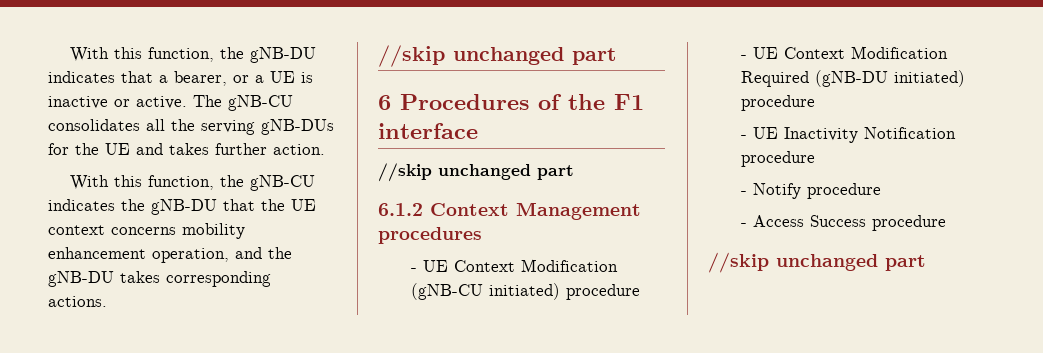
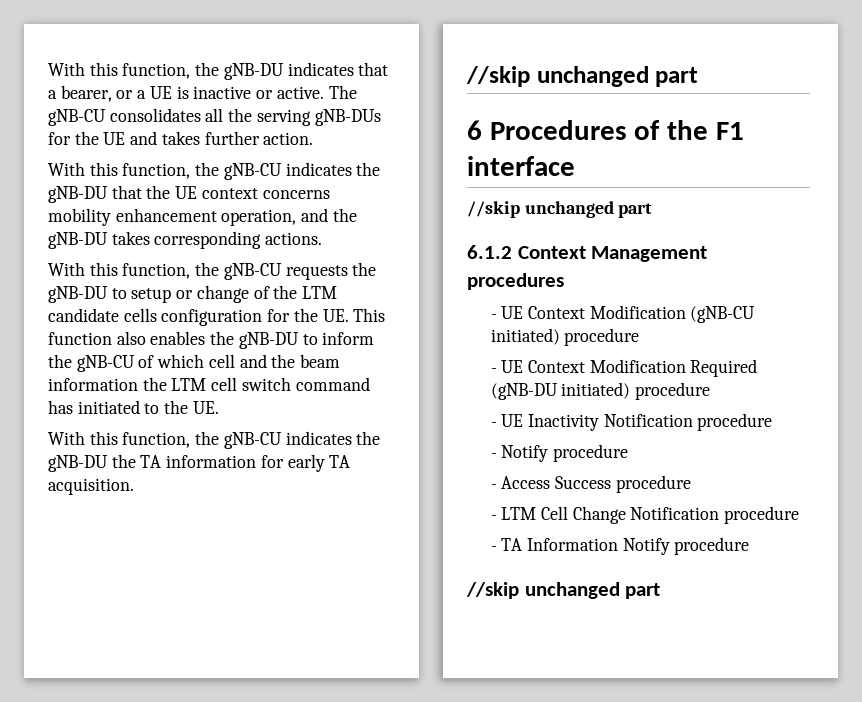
(107, 301) none -> [48,262,377,280] [48,285,338,303] [48,308,386,326] [48,331,375,349] [48,354,341,372] [48,377,370,391] [48,400,219,414] [48,431,381,449] [48,454,351,472] [48,478,134,495] // With this function, the gNB-CU requests the gNB-DU to setup or change of the LTM candidate cells configuration for the UE. This function also enables the gNB-DU to inform the gNB-CU of which cell and the beam information the LTM cell switch command has initiated to the UE. // With this function, the gNB-CU indicates the gNB-DU the TA information for early TA acquisition.
(946, 223) none -> [490,506,800,524] [490,537,750,555] // - LTM Cell Change Notification procedure // - TA Information Notify procedure

